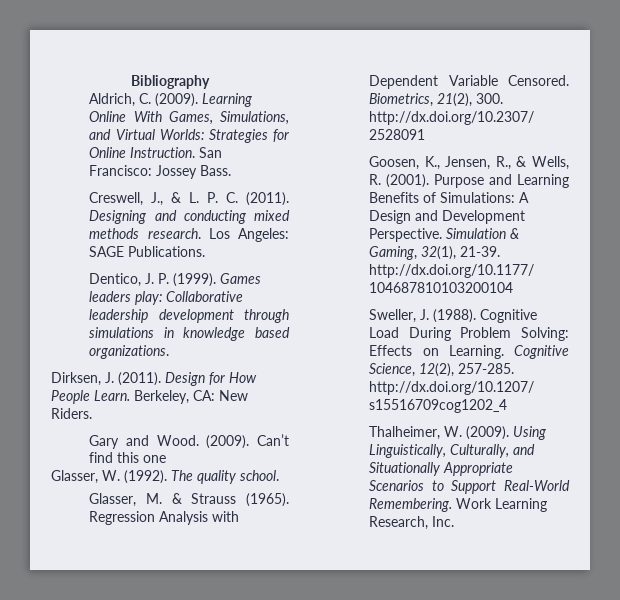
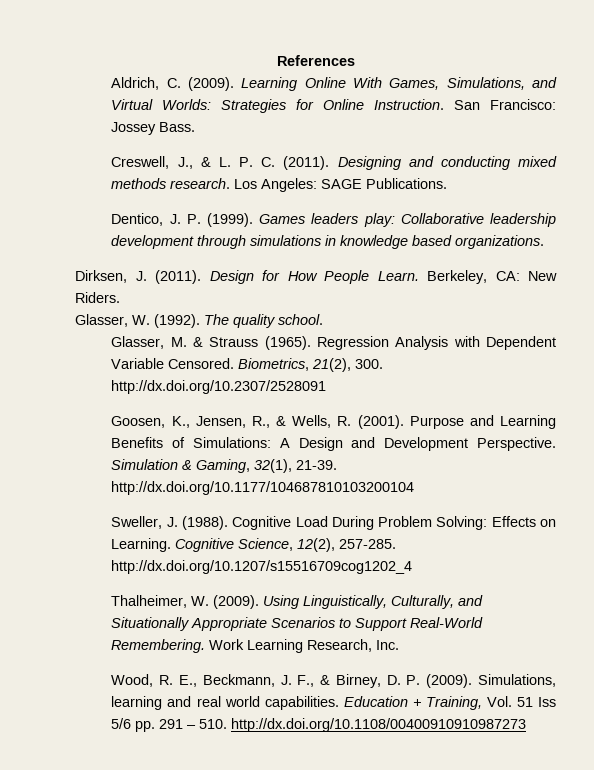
[131,75,210,89] Bibliography -> [276,55,355,66] References
[89,434,289,449] [89,452,167,463] // Gary and Wood. (2009). Can’t find this one -> (120, 297) none
(455, 521) none -> [111,674,556,688] [111,696,556,710] [111,718,527,732] // Wood, R. E., Beckmann, J. F., & Birney, D. P. (2009). Simulations, learning and real world capabilities. Education + Training, Vol. 51 Iss 5/6 pp. 291 – 510. http://dx.doi.org/10.1108/00400910910987273

